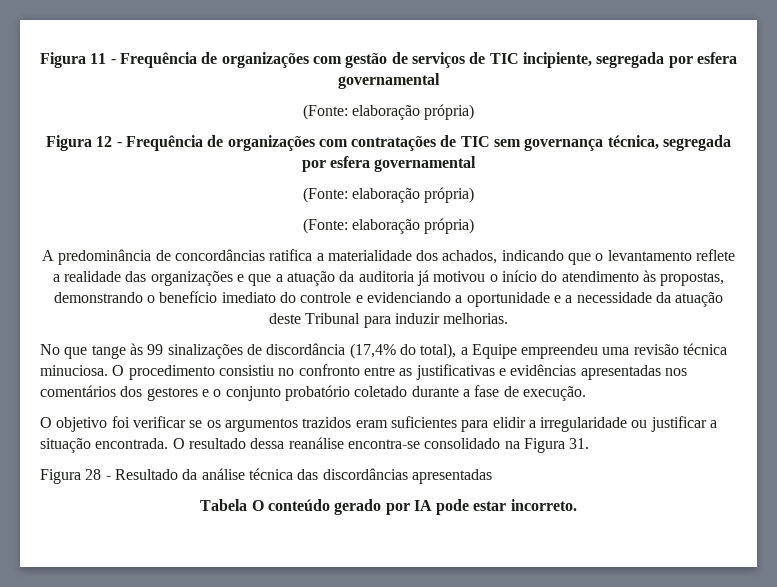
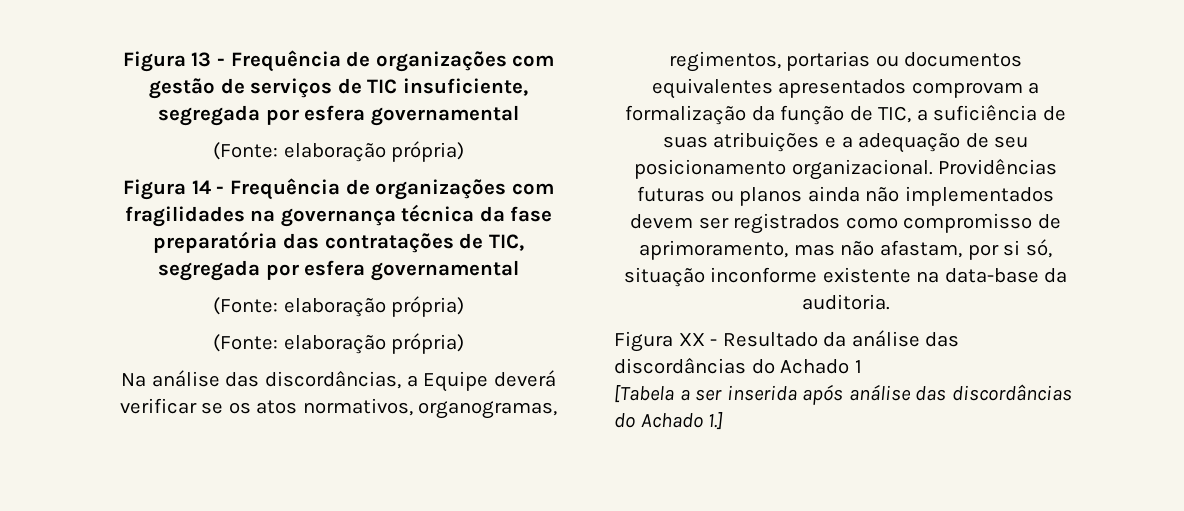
[40,52,107,68] Figura 11 -> [122,51,212,72] Figura 13
[522,52,592,68] incipiente, -> [402,78,528,96] insuficiente,
[96,135,659,151] 12 - Frequência de organizações com contratações de TIC sem governança técnica, -> [191,178,554,200] [124,204,553,227] [153,231,524,253] 14 - Frequência de organizações com fragilidades na governança técnica da fase preparatória das contratações de TIC,
[41,249,736,265] [52,270,725,286] [53,291,724,307] [268,313,509,328] [40,343,728,359] [40,364,687,380] [40,385,586,401] [40,416,718,432] [40,437,590,453] [40,469,102,484] A predominância de concordâncias ratifica a materialidade dos achados, indicando que o levantamento reflete a realidade das organizações e que a atuação da auditoria já motivou o início do atendimento às propostas, demonstrando o benefício imediato do controle e evidenciando a oportunidade e a necessidade da atuação deste Tribunal para induzir melhorias. // No que tange às 99 sinalizações de discordância (17,4% do total), a Equipe empreendeu uma revisão técnica minuciosa. O procedimento consistiu no confronto entre as justificativas e evidências apresentadas nos comentários dos gestores e o conjunto probatório coletado durante a fase de execução. // O objetivo foi verificar se os argumentos trazidos eram suficientes para elidir a irregularidade ou justificar a situação encontrada. O resultado dessa reanálise encontra-se consolidado na Figura 31. // Figura 28 -> [121,370,556,392] [119,398,558,419] [668,51,1023,72] [651,78,1040,99] [625,104,1066,125] [662,132,1029,153] [633,158,1058,180] [637,186,1054,206] [630,213,1061,234] [639,239,1052,260] [623,267,1068,287] [801,294,890,310] [614,331,705,352] Na análise das discordâncias, a Equipe deverá verificar se os atos normativos, organogramas, regimentos, portarias ou documentos equivalentes apresentados comprovam a formalização da função de TIC, a suficiência de suas atribuições e a adequação de seu posicionamento organizacional. Providências futuras ou planos ainda não implementados devem ser registrados como compromisso de aprimoramento, mas não afastam, por si só, situação inconforme existente na data-base da auditoria. // Figura XX
[248,468,492,484] [200,499,577,515] técnica das discordâncias apresentadas // Tabela O conteúdo gerado por IA pode estar incorreto. -> [925,332,960,347] [614,357,862,374] [614,384,1072,405] [614,412,724,430] das discordâncias do Achado 1 // [Tabela a ser inserida após análise das discordâncias do Achado 1.]

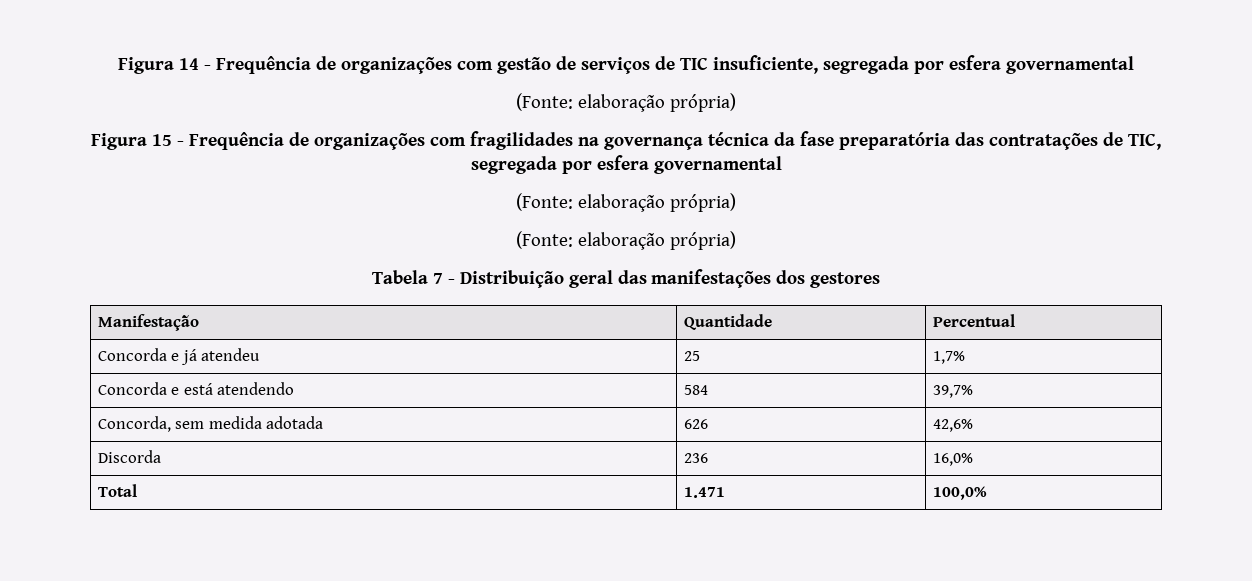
[122,51,212,72] Figura 13 -> [118,57,200,74] Figura 14
[191,180,211,194] 14 -> [152,134,173,146] 15
[121,370,556,392] [119,398,558,419] [668,51,1023,72] [651,78,1040,99] [625,104,1066,125] [662,132,1029,153] [633,158,1058,180] [637,186,1054,206] [630,213,1061,234] [639,239,1052,260] [623,267,1068,287] [801,294,890,310] [614,330,960,352] [614,357,862,374] [614,384,1072,405] [614,412,724,430] Na análise das discordâncias, a Equipe deverá verificar se os atos normativos, organogramas, regimentos, portarias ou documentos equivalentes apresentados comprovam a formalização da função de TIC, a suficiência de suas atribuições e a adequação de seu posicionamento organizacional. Providências futuras ou planos ainda não implementados devem ser registrados como compromisso de aprimoramento, mas não afastam, por si só, situação inconforme existente na data-base da auditoria. // Figura XX - Resultado da análise das discordâncias do Achado 1 // [Tabela a ser inserida após análise das discordâncias do Achado 1.] -> [371,269,881,288] [97,314,199,331] [683,314,772,330] [932,314,1015,327] [97,348,261,365] [683,351,700,361] [932,351,965,364] [97,382,295,395] [683,385,708,395] [932,385,973,398] [97,416,324,432] [683,419,708,429] [932,419,973,432] [97,450,161,463] [683,453,708,463] [932,453,973,466] [97,484,137,497] [683,487,725,498] [932,486,987,500] Tabela 7 - Distribuição geral das manifestações dos gestores // Manifestação | Quantidade | Percentual // Concorda e já atendeu | 25 | 1,7% // Concorda e está atendendo | 584 | 39,7% // Concorda, sem medida adotada | 626 | 42,6% // Discorda | 236 | 16,0% // Total | 1.471 | 100,0%

